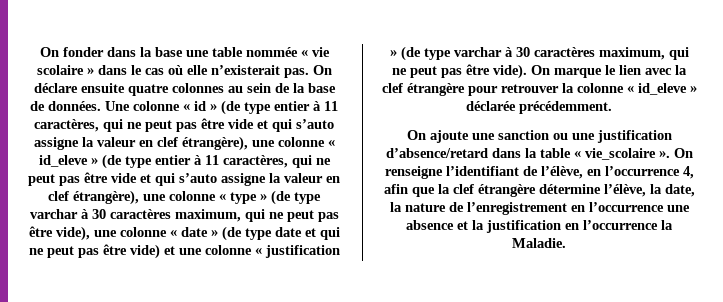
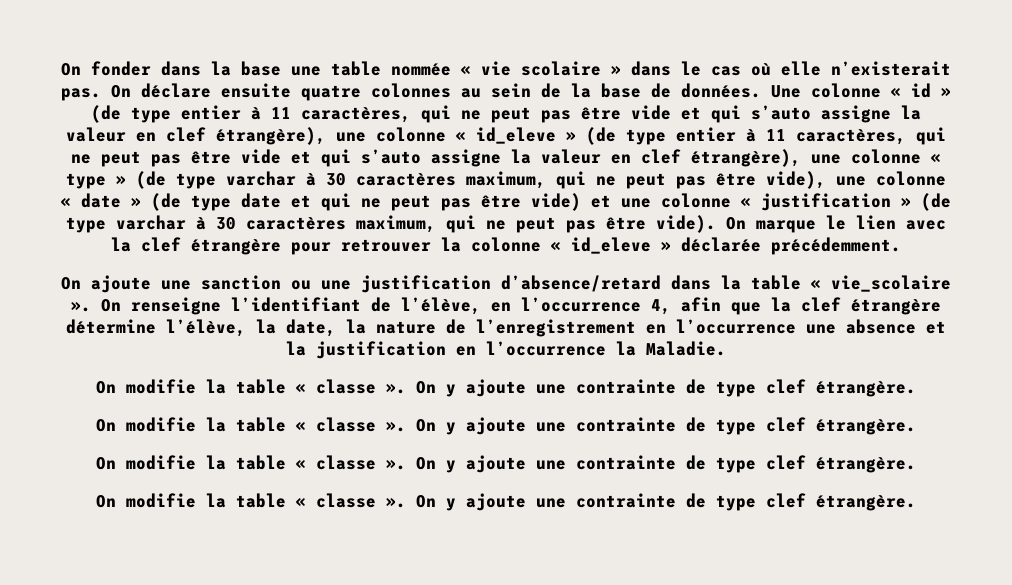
(566, 243) none -> [96,379,916,397] [96,417,916,435] [96,455,916,473] [96,493,916,511] // On modifie la table « classe ». On y ajoute une contrainte de type clef étrangère. // On modifie la table « classe ». On y ajoute une contrainte de type clef étrangère. // On modifie la table « classe ». On y ajoute une contrainte de type clef étrangère. // On modifie la table « classe ». On y ajoute une contrainte de type clef étrangère.

